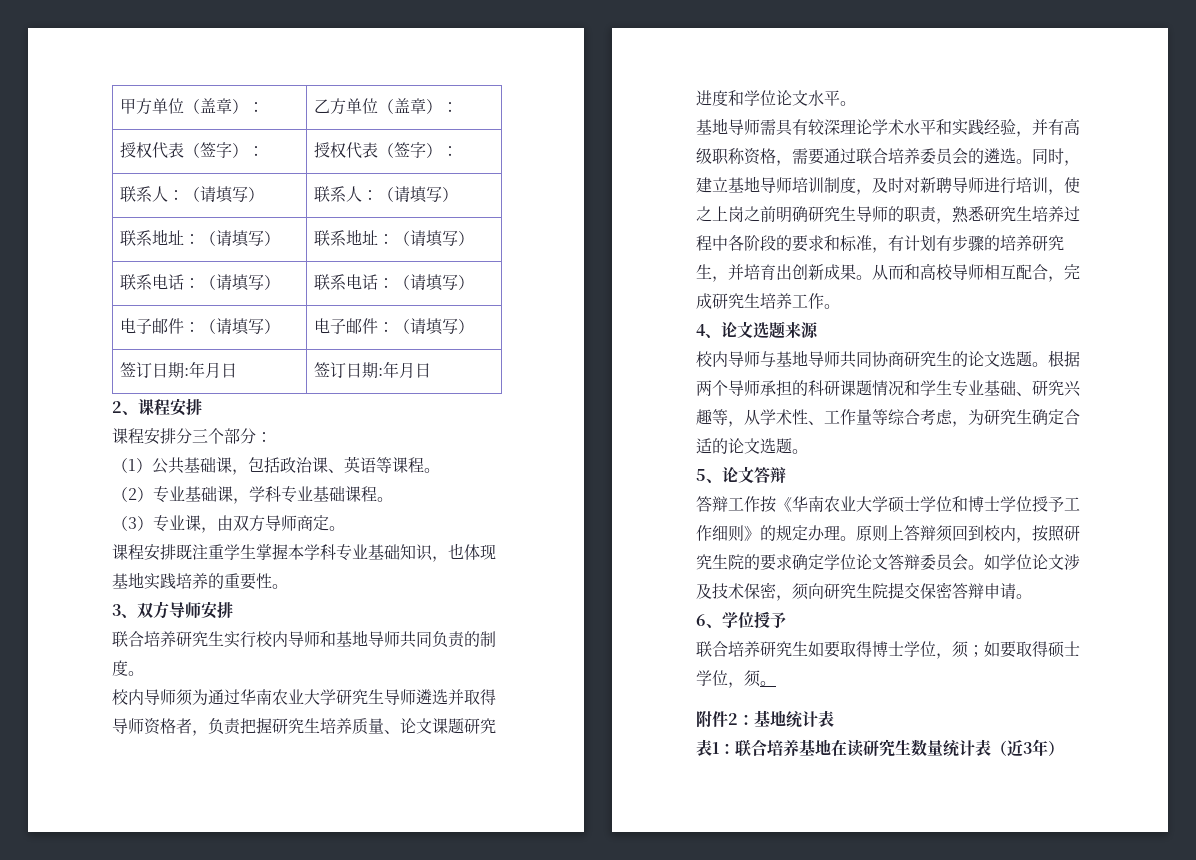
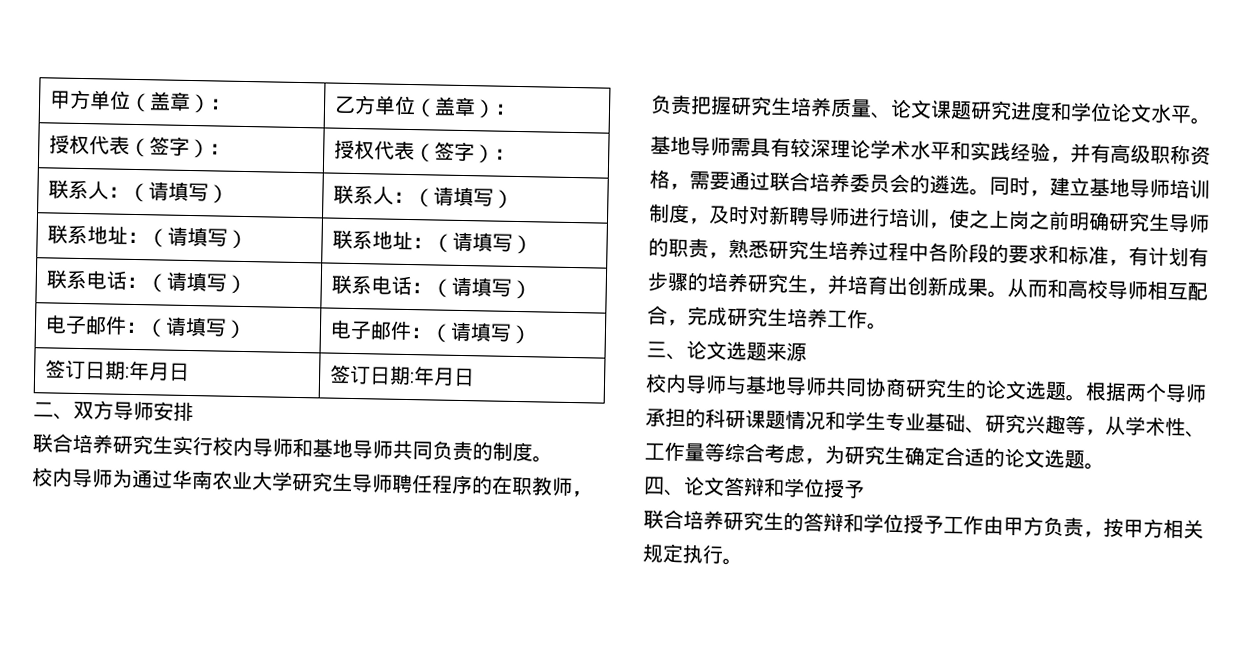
[112,398,202,416] [112,428,272,445] [112,456,440,475] [112,486,393,504] [112,515,345,533] [112,543,496,562] [112,572,288,590] [112,604,121,616] 2、课程安排 // 课程安排分三个部分： // （1）公共基础课，包括政治课、英语等课程。 // （2）专业基础课，学科专业基础课程。 // （3）专业课，由双方导师商定。 // 课程安排既注重学生掌握本学科专业基础知识，也体现基地实践培养的重要性。 // 3 -> [33,402,54,417] 二
[176,689,193,706] 须 -> (113, 478) none
[416,689,496,705] [112,718,192,735] 遴选并取得导师资格者 -> [391,473,573,497] 聘任程序的在职教师
[696,324,706,336] 4 -> [646,341,667,358] 三
[696,469,706,481] 5 -> [643,476,665,495] 四
[696,496,1080,513] [696,525,1080,543] [696,554,1080,571] [696,582,1032,601] [696,614,722,628] // 答辩工作按《华南农业大学硕士学位和博士学位授予工作细则》的规定办理。原则上答辩须回到校内，按照研究生院的要求确定学位论文答辩委员会。如学位论文涉及技术保密，须向研究生院提交保密答辩申请。 // 6、 -> [763,477,785,497] 和
[808,641,1080,659] [696,670,776,688] [696,710,834,728] [696,739,1064,757] 如要取得博士学位，须；如要取得硕士学位，须。 // 附件2：基地统计表 // 表1：联合培养基地在读研究生数量统计表（近3年） -> [783,511,1204,539] [642,543,743,566] 的答辩和学位授予工作由甲方负责，按甲方相关规定执行。

